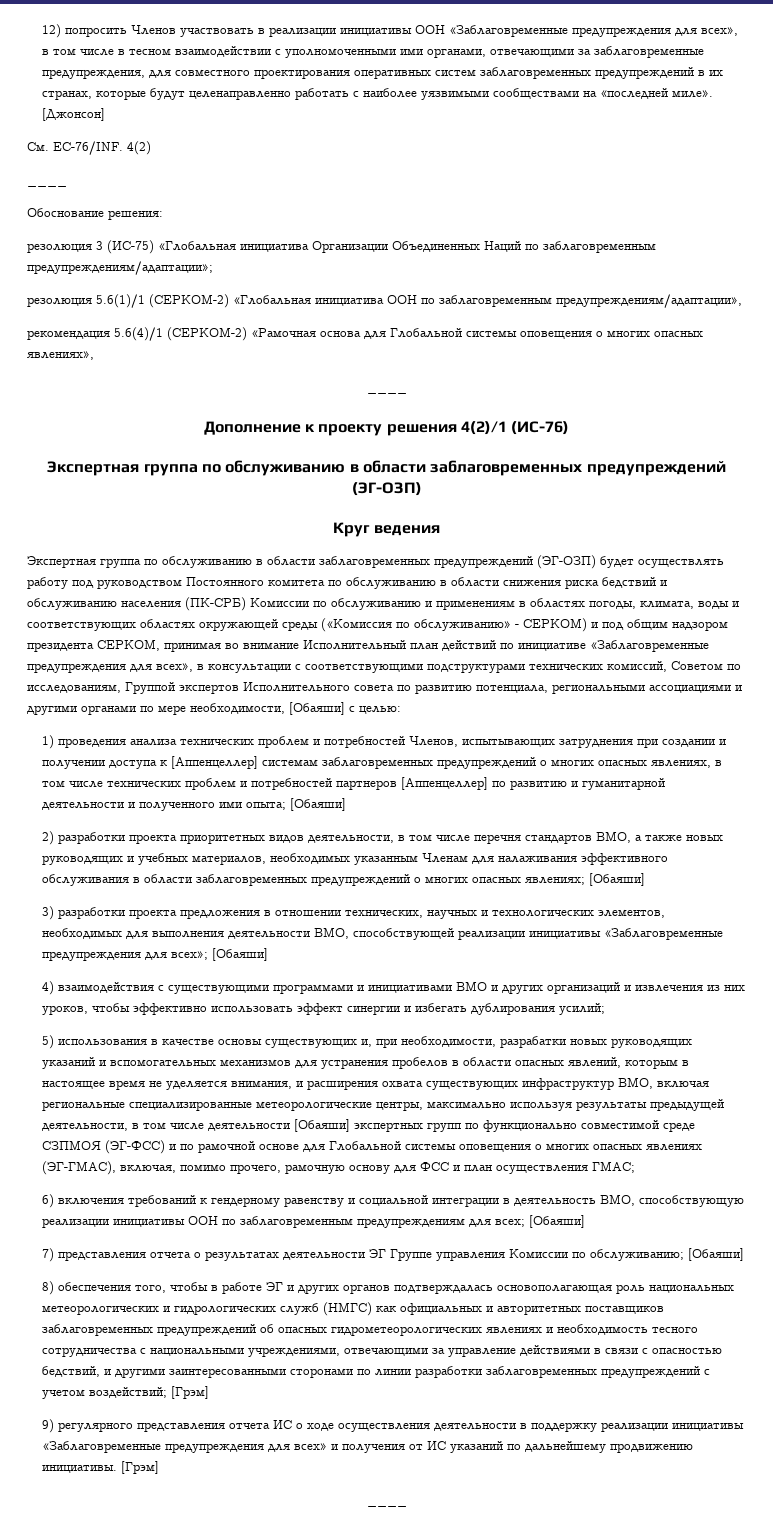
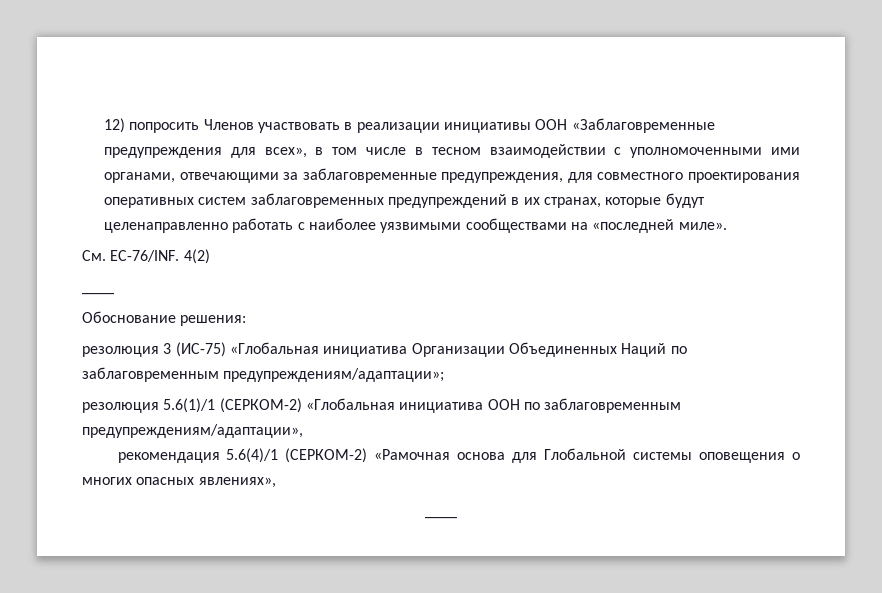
[41,108,105,121] [Джонсон] -> (727, 226) none
[203,421,570,436] [47,460,726,476] [351,482,422,496] [333,522,440,537] [27,555,724,569] [27,577,667,589] [27,597,739,611] [27,618,728,632] [27,639,709,652] [27,661,741,673] [27,682,742,694] [27,702,401,715] [41,735,726,749] [41,756,722,769] [41,777,665,790] [41,798,346,811] [41,831,723,845] [41,853,668,865] [41,873,645,886] [41,906,665,920] [41,927,723,940] [41,948,268,961] [41,981,745,995] [41,1003,605,1015] [41,1035,692,1049] [41,1057,689,1069] [41,1077,709,1090] [41,1099,724,1111] [41,1119,695,1132] [41,1140,702,1154] [41,1161,635,1175] [41,1194,744,1208] [41,1215,585,1228] [41,1248,744,1262] [41,1281,734,1295] [41,1302,664,1316] [41,1324,698,1336] [41,1345,722,1357] [41,1366,710,1378] [41,1386,209,1399] [41,1419,744,1433] [41,1441,693,1453] [41,1461,159,1474] [366,1504,407,1507] // Дополнение к проекту решения 4(2)/1 (ИС-76) // Экспертная группа по обслуживанию в области заблаговременных предупреждений (ЭГ-ОЗП) // Круг ведения // Экспертная группа по обслуживанию в области заблаговременных предупреждений (ЭГ-ОЗП) будет осуществлять работу под руководством Постоянного комитета по обслуживанию в области снижения риска бедствий и обслуживанию населения (ПК-СРБ) Комиссии по обслуживанию и применениям в областях погоды, климата, воды и соответствующих областях окружающей среды («Комиссия по обслуживанию» - СЕРКОМ) и под общим надзором президента СЕРКОМ, принимая во внимание Исполнительный план действий по инициативе «Заблаговременные предупреждения для всех», в консультации с соответствующими подструктурами технических комиссий, Советом по исследованиям, Группой экспертов Исполнительного совета по развитию потенциала, региональными ассоциациями и другими органами по мере необходимости, [Обаяши] с целью: // 1) проведения анализа технических проблем и потребностей Членов, испытывающих затруднения при создании и получении доступа к [Аппенцеллер] системам заблаговременных предупреждений о многих опасных явлениях, в том числе технических проблем и потребностей партнеров [Аппенцеллер] по развитию и гуманитарной деятельности и полученного ими опыта; [Обаяши] // 2) разработки проекта приоритетных видов деятельности, в том числе перечня стандартов ВМО, а также новых руководящих и учебных материалов, необходимых указанным Членам для налаживания эффективного обслуживания в области заблаговременных предупреждений о многих опасных явлениях; [Обаяши] // 3) разработки проекта предложения в отношении технических, научных и технологических элементов, необходимых для выполнения деятельности ВМО, способствующей реализации инициативы «Заблаговременные предупреждения для всех»; [Обаяши] // 4) взаимодействия с существующими программами и инициативами ВМО и других организаций и извлечения из них уроков, чтобы эффективно использовать эффект синергии и избегать дублирования усилий; // 5) использования в качестве основы существующих и, при необходимости, разрабатки новых руководящих указаний и вспомогательных механизмов для устранения пробелов в области опасных явлений, которым в настоящее время не уделяется внимания, и расширения охвата существующих инфраструктур ВМО, включая региональные специализированные метеорологические центры, максимально используя результаты предыдущей деятельности, в том числе деятельности [Обаяши] экспертных групп по функционально совместимой среде СЗПМОЯ (ЭГ-ФСС) и по рамочной основе для Глобальной системы оповещения о многих опасных явлениях (ЭГ-ГМАС), включая, помимо прочего, рамочную основу для ФСС и план осуществления ГМАС; // 6) включения требований к гендерному равенству и социальной интеграции в деятельность ВМО, способствующую реализации инициативы ООН по заблаговременным предупреждениям для всех; [Обаяши] // 7) представления отчета о результатах деятельности ЭГ Группе управления Комиссии по обслуживанию; [Обаяши] // 8) обеспечения того, чтобы в работе ЭГ и других органов подтверждалась основополагающая роль национальных метеорологических и гидрологических служб (НМГС) как официальных и авторитетных поставщиков заблаговременных предупреждений об опасных гидрометеорологических явлениях и необходимость тесного сотрудничества с национальными учреждениями, отвечающими за управление действиями в связи с опасностью бедствий, и другими заинтересованными сторонами по линии разработки заблаговременных предупреждений с учетом воздействий; [Грэм] // 9) регулярного представления отчета ИС о ходе осуществления деятельности в поддержку реализации инициативы «Заблаговременные предупреждения для всех» и получения от ИС указаний по дальнейшему продвижению инициативы. [Грэм] // ____ -> (457, 517) none

